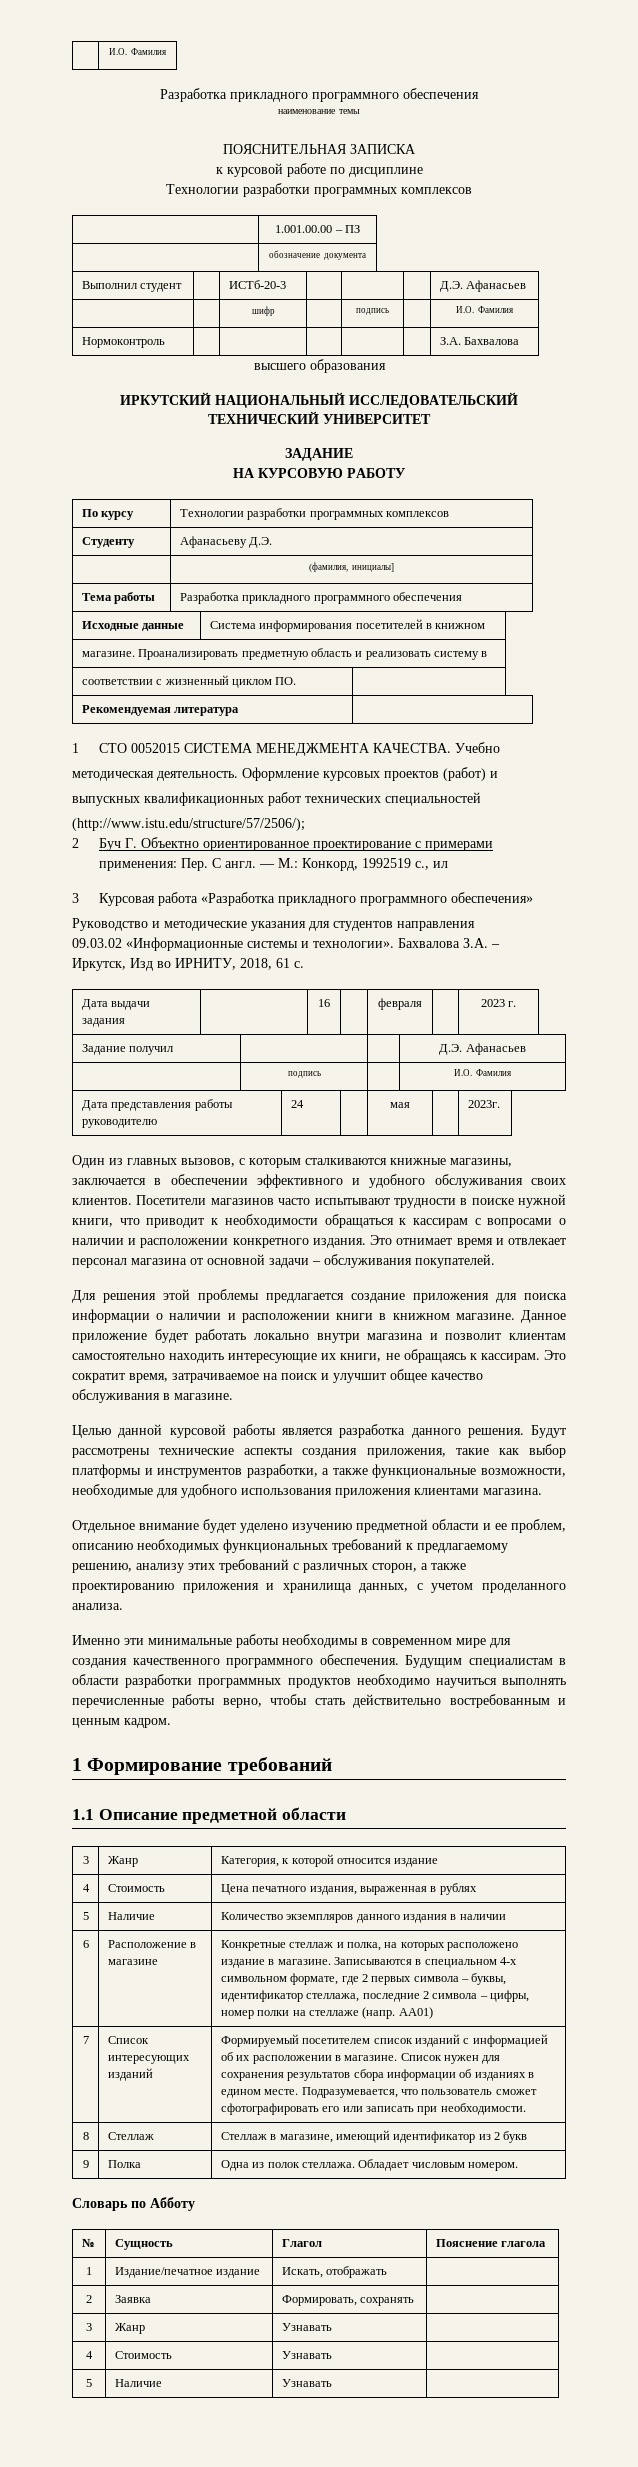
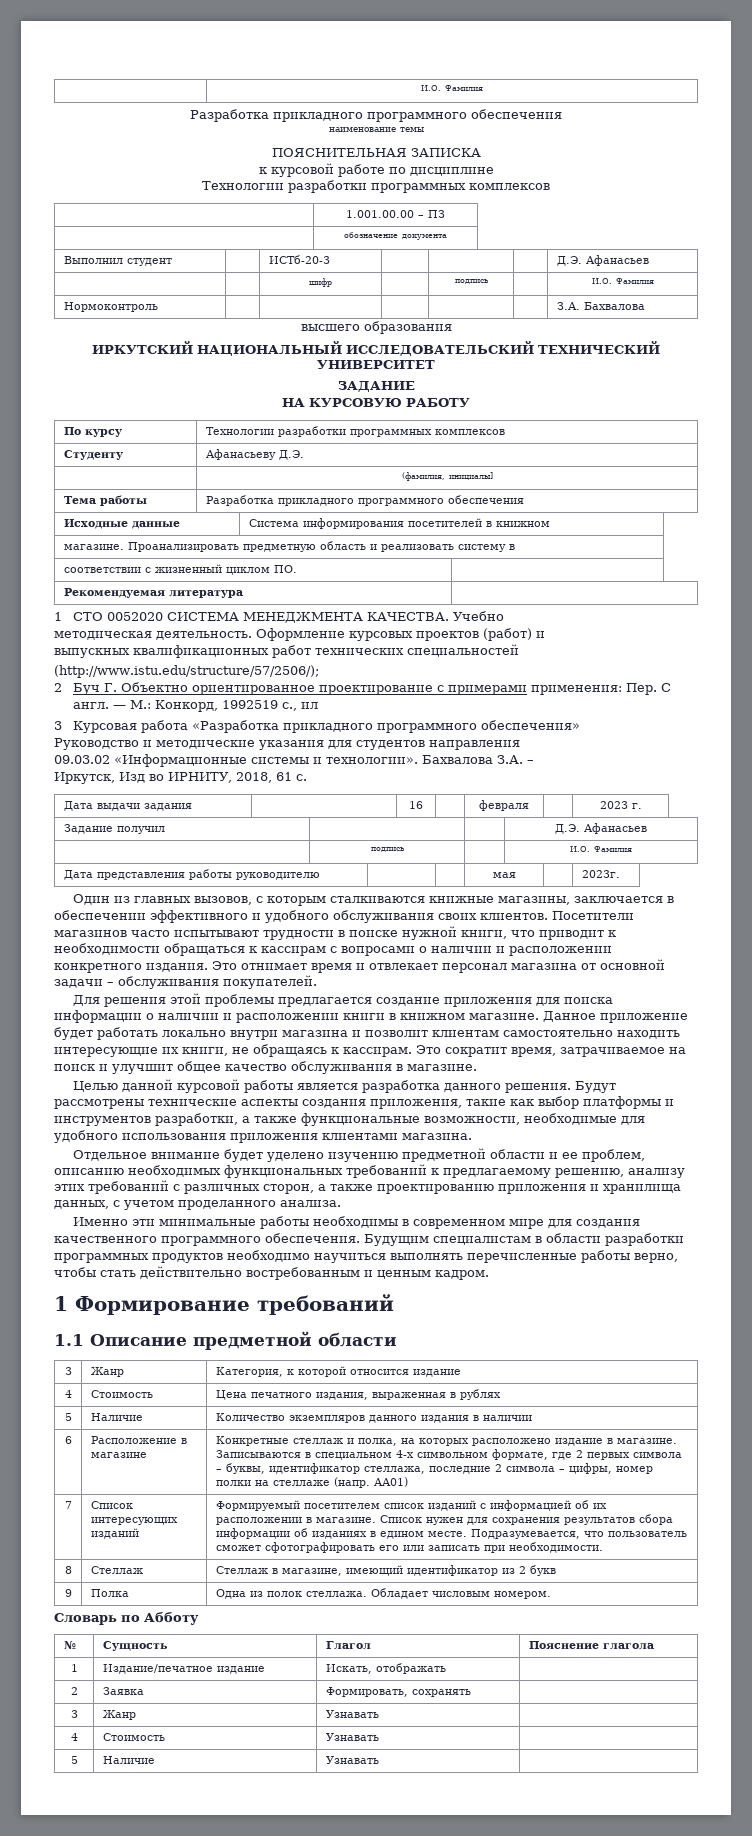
[130,743,180,753] 0052015 -> [106,612,163,621] 0052020
[290,1100,304,1108] 24 -> (320, 876) none

